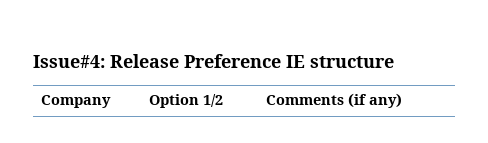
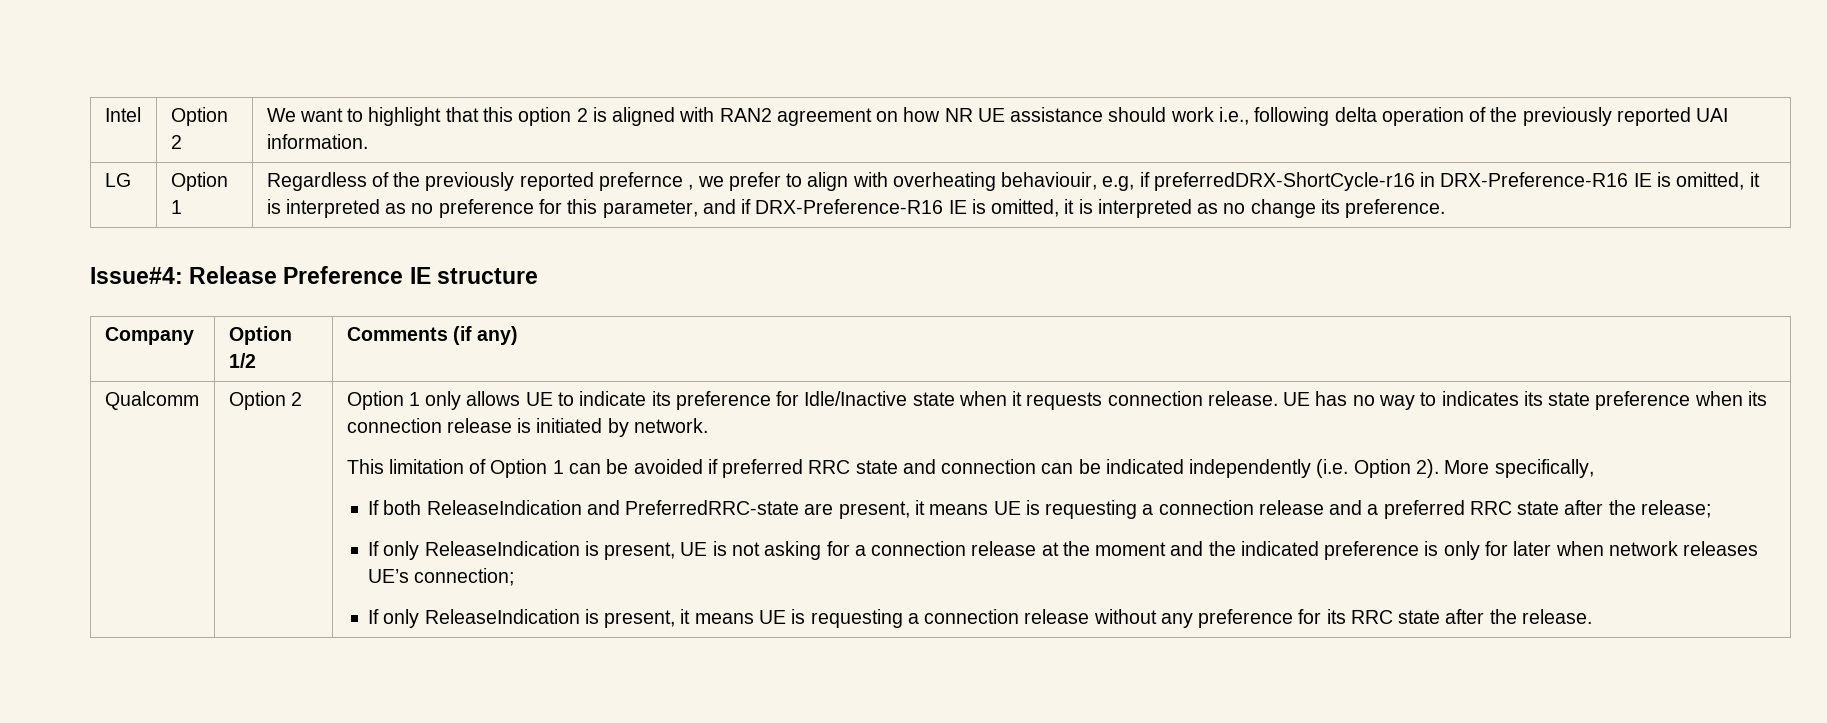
(33, 61) none -> [104,107,141,122] [170,107,228,126] [170,135,182,149] [266,107,1729,126] [266,134,368,149] [104,173,131,187] [170,172,228,191] [170,200,182,214] [266,172,1760,191] [266,199,1446,218] Intel | Option 2 | We want to highlight that this option 2 is aligned with RAN2 agreement on how NR UE assistance should work i.e., following delta operation of the previously reported UAI information. // LG | Option 1 | Regardless of the previously reported prefernce , we prefer to align with overheating behaviouir, e.g, if preferredDRX-ShortCycle-r16 in DRX-Preference-R16 IE is omitted, it is interpreted as no preference for this parameter, and if DRX-Preference-R16 IE is omitted, it is interpreted as no change its preference. //
(403, 100) none -> [104,391,199,410] [228,391,302,410] [346,391,1767,410] [346,418,709,437] [346,459,1594,478] [368,500,1711,519] [368,541,1759,560] [368,568,515,586] [368,609,1592,628] // Qualcomm | Option 2 | Option 1 only allows UE to indicate its preference for Idle/Inactive state when it requests connection release. UE has no way to indicates its state preference when its connection release is initiated by network. // This limitation of Option 1 can be avoided if preferred RRC state and connection can be indicated independently (i.e. Option 2). More specifically, // If both ReleaseIndication and PreferredRRC-state are present, it means UE is requesting a connection release and a preferred RRC state after the release; // If only ReleaseIndication is present, UE is not asking for a connection release at the moment and the indicated preference is only for later when network releases UE’s connection; // If only ReleaseIndication is present, it means UE is requesting a connection release without any preference for its RRC state after the release.

